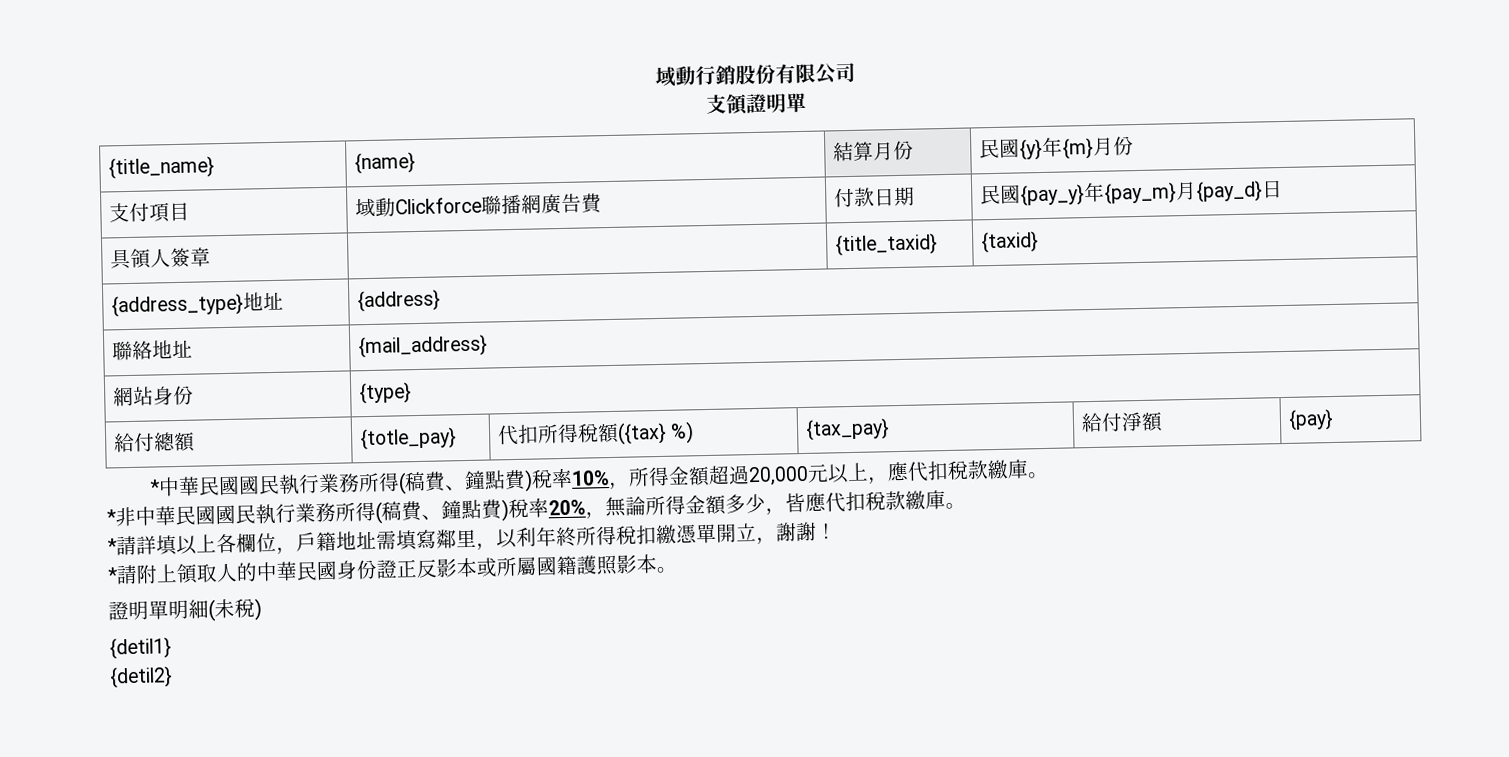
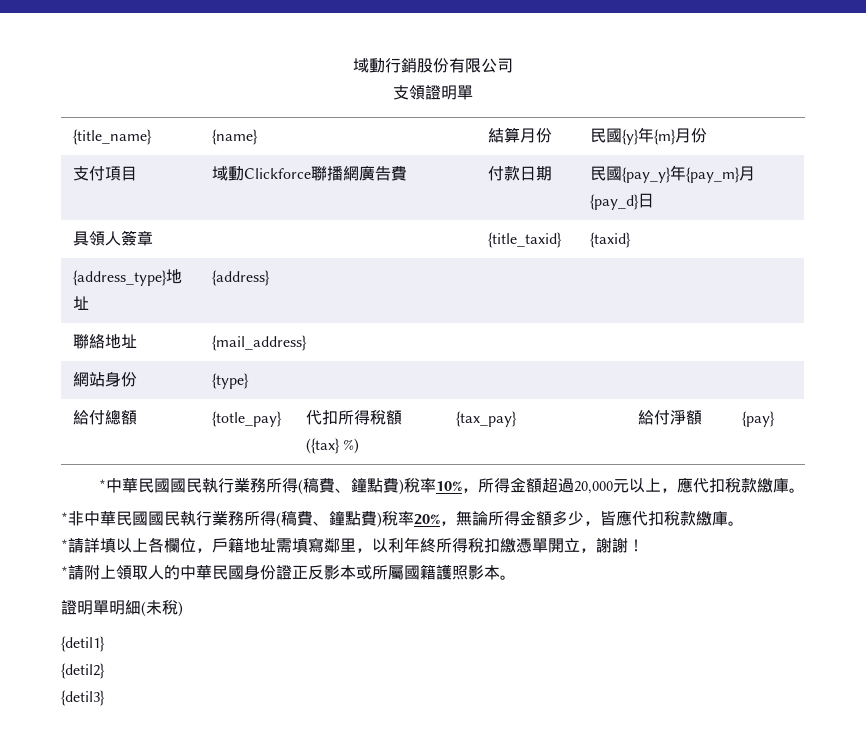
(173, 677) none -> [61,690,105,706] // {detil3}

